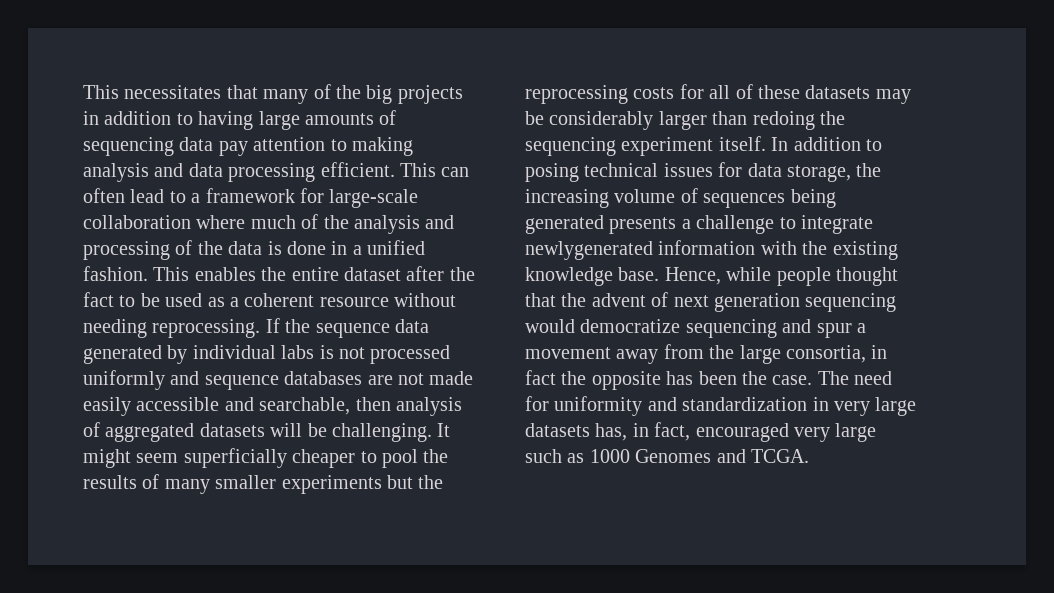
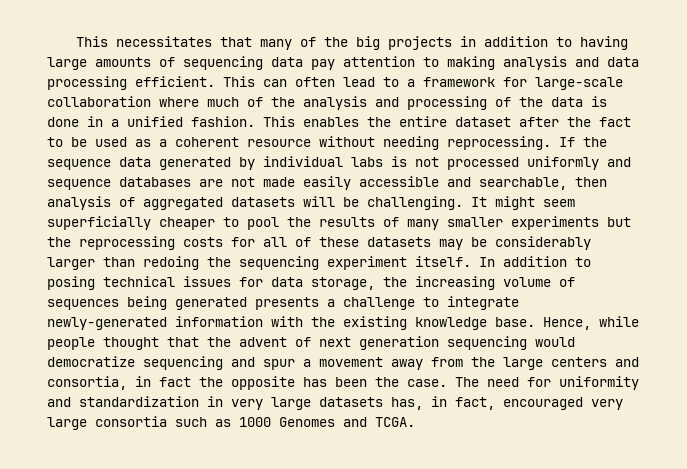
[525,241,653,260] newlygenerated -> [47,317,167,330] newly-generated
(781, 354) none -> [551,357,639,367] centers and
(877, 432) none -> [95,416,167,427] consortia

